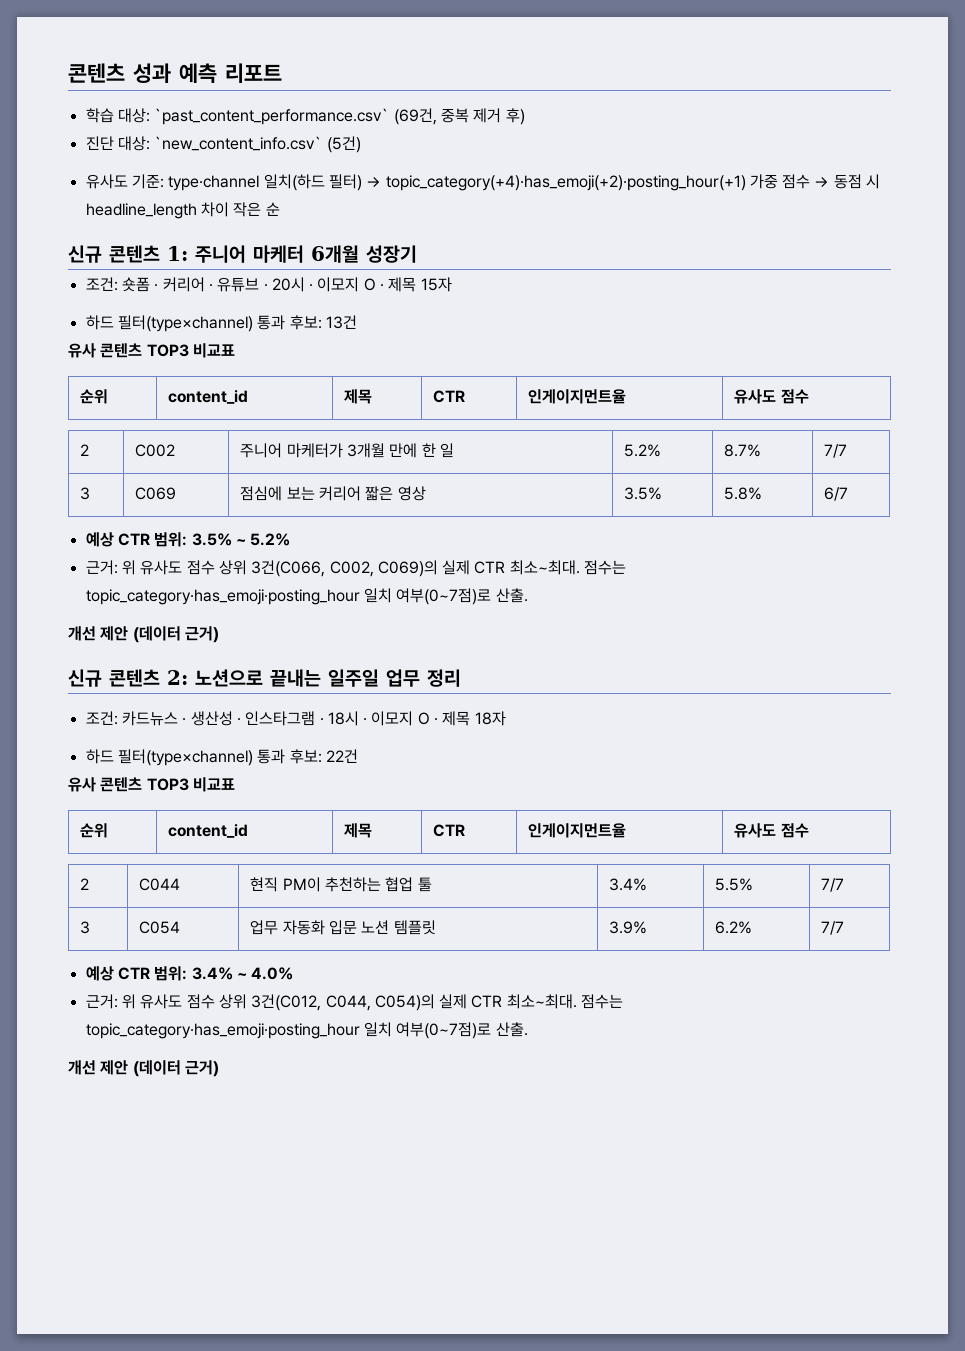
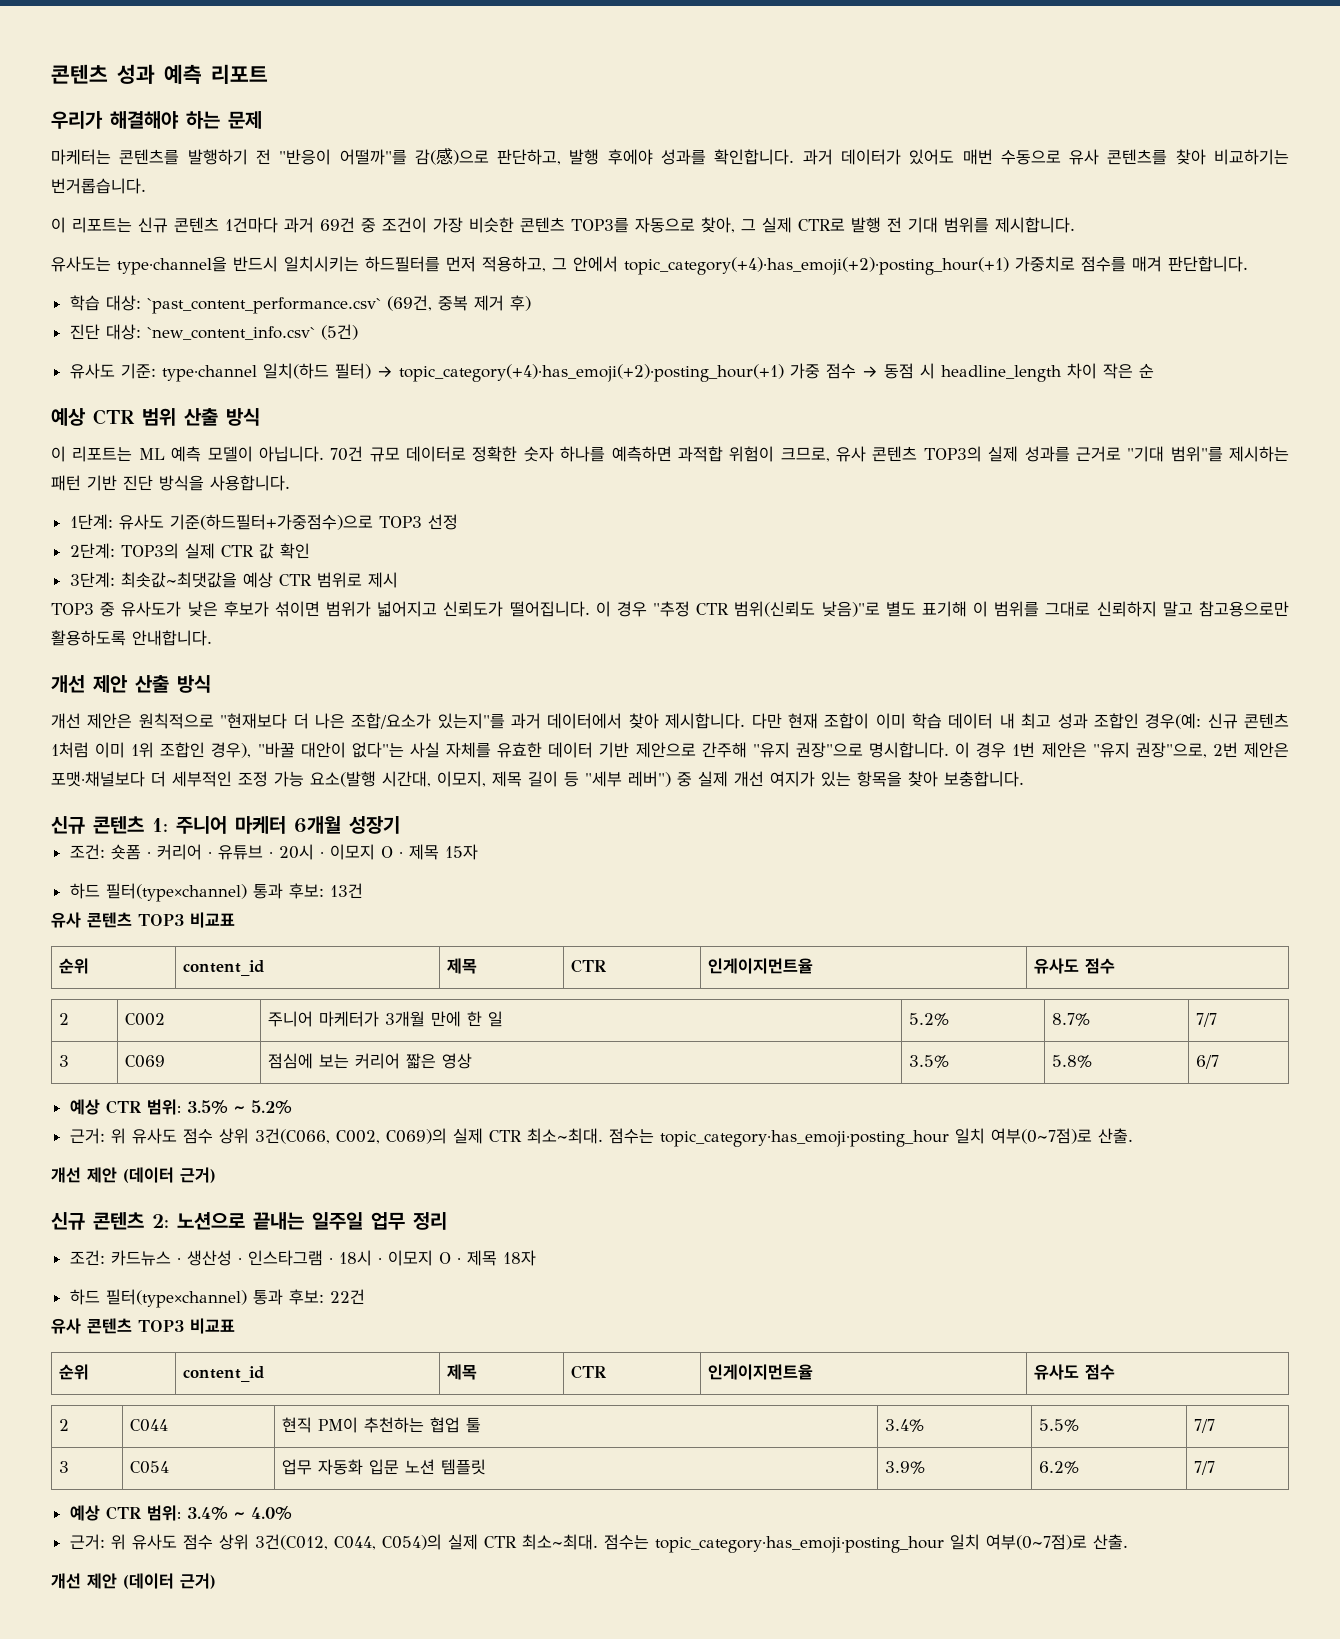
(282, 73) none -> [51,111,262,129] [51,148,1289,165] [51,178,146,194] [51,217,1075,233] [51,256,1248,275] // 우리가 해결해야 하는 문제 // 마케터는 콘텐츠를 발행하기 전 "반응이 어떨까"를 감(感)으로 판단하고, 발행 후에야 성과를 확인합니다. 과거 데이터가 있어도 매번 수동으로 유사 콘텐츠를 찾아 비교하기는 번거롭습니다. // 이 리포트는 신규 콘텐츠 1건마다 과거 69건 중 조건이 가장 비슷한 콘텐츠 TOP3를 자동으로 찾아, 그 실제 CTR로 발행 전 기대 범위를 제시합니다. // 유사도는 type·channel을 반드시 일치시키는 하드필터를 먼저 적용하고, 그 안에서 topic_category(+4)·has_emoji(+2)·posting_hour(+1) 가중치로 점수를 매겨 판단합니다.
(280, 209) none -> [51,408,260,426] [51,446,1289,462] [51,475,290,491] [69,514,458,530] [69,543,310,559] [69,572,398,588] [51,601,1289,617] [51,630,212,646] [51,675,211,693] [51,713,1289,729] [51,742,1289,758] [51,771,1024,787] // 예상 CTR 범위 산출 방식 // 이 리포트는 ML 예측 모델이 아닙니다. 70건 규모 데이터로 정확한 숫자 하나를 예측하면 과적합 위험이 크므로, 유사 콘텐츠 TOP3의 실제 성과를 근거로 "기대 범위"를 제시하는 패턴 기반 진단 방식을 사용합니다. // 1단계: 유사도 기준(하드필터+가중점수)으로 TOP3 선정 // 2단계: TOP3의 실제 CTR 값 확인 // 3단계: 최솟값~최댓값을 예상 CTR 범위로 제시 // TOP3 중 유사도가 낮은 후보가 섞이면 범위가 넓어지고 신뢰도가 떨어집니다. 이 경우 "추정 CTR 범위(신뢰도 낮음)"로 별도 표기해 이 범위를 그대로 신뢰하지 말고 참고용으로만 활용하도록 안내합니다. // 개선 제안 산출 방식 // 개선 제안은 원칙적으로 "현재보다 더 나은 조합/요소가 있는지"를 과거 데이터에서 찾아 제시합니다. 다만 현재 조합이 이미 학습 데이터 내 최고 성과 조합인 경우(예: 신규 콘텐츠 1처럼 이미 1위 조합인 경우), "바꿀 대안이 없다"는 사실 자체를 유효한 데이터 기반 제안으로 간주해 "유지 권장"으로 명시합니다. 이 경우 1번 제안은 "유지 권장"으로, 2번 제안은 포맷·채널보다 더 세부적인 조정 가능 요소(발행 시간대, 이모지, 제목 길이 등 "세부 레버") 중 실제 개선 여지가 있는 항목을 찾아 보충합니다.

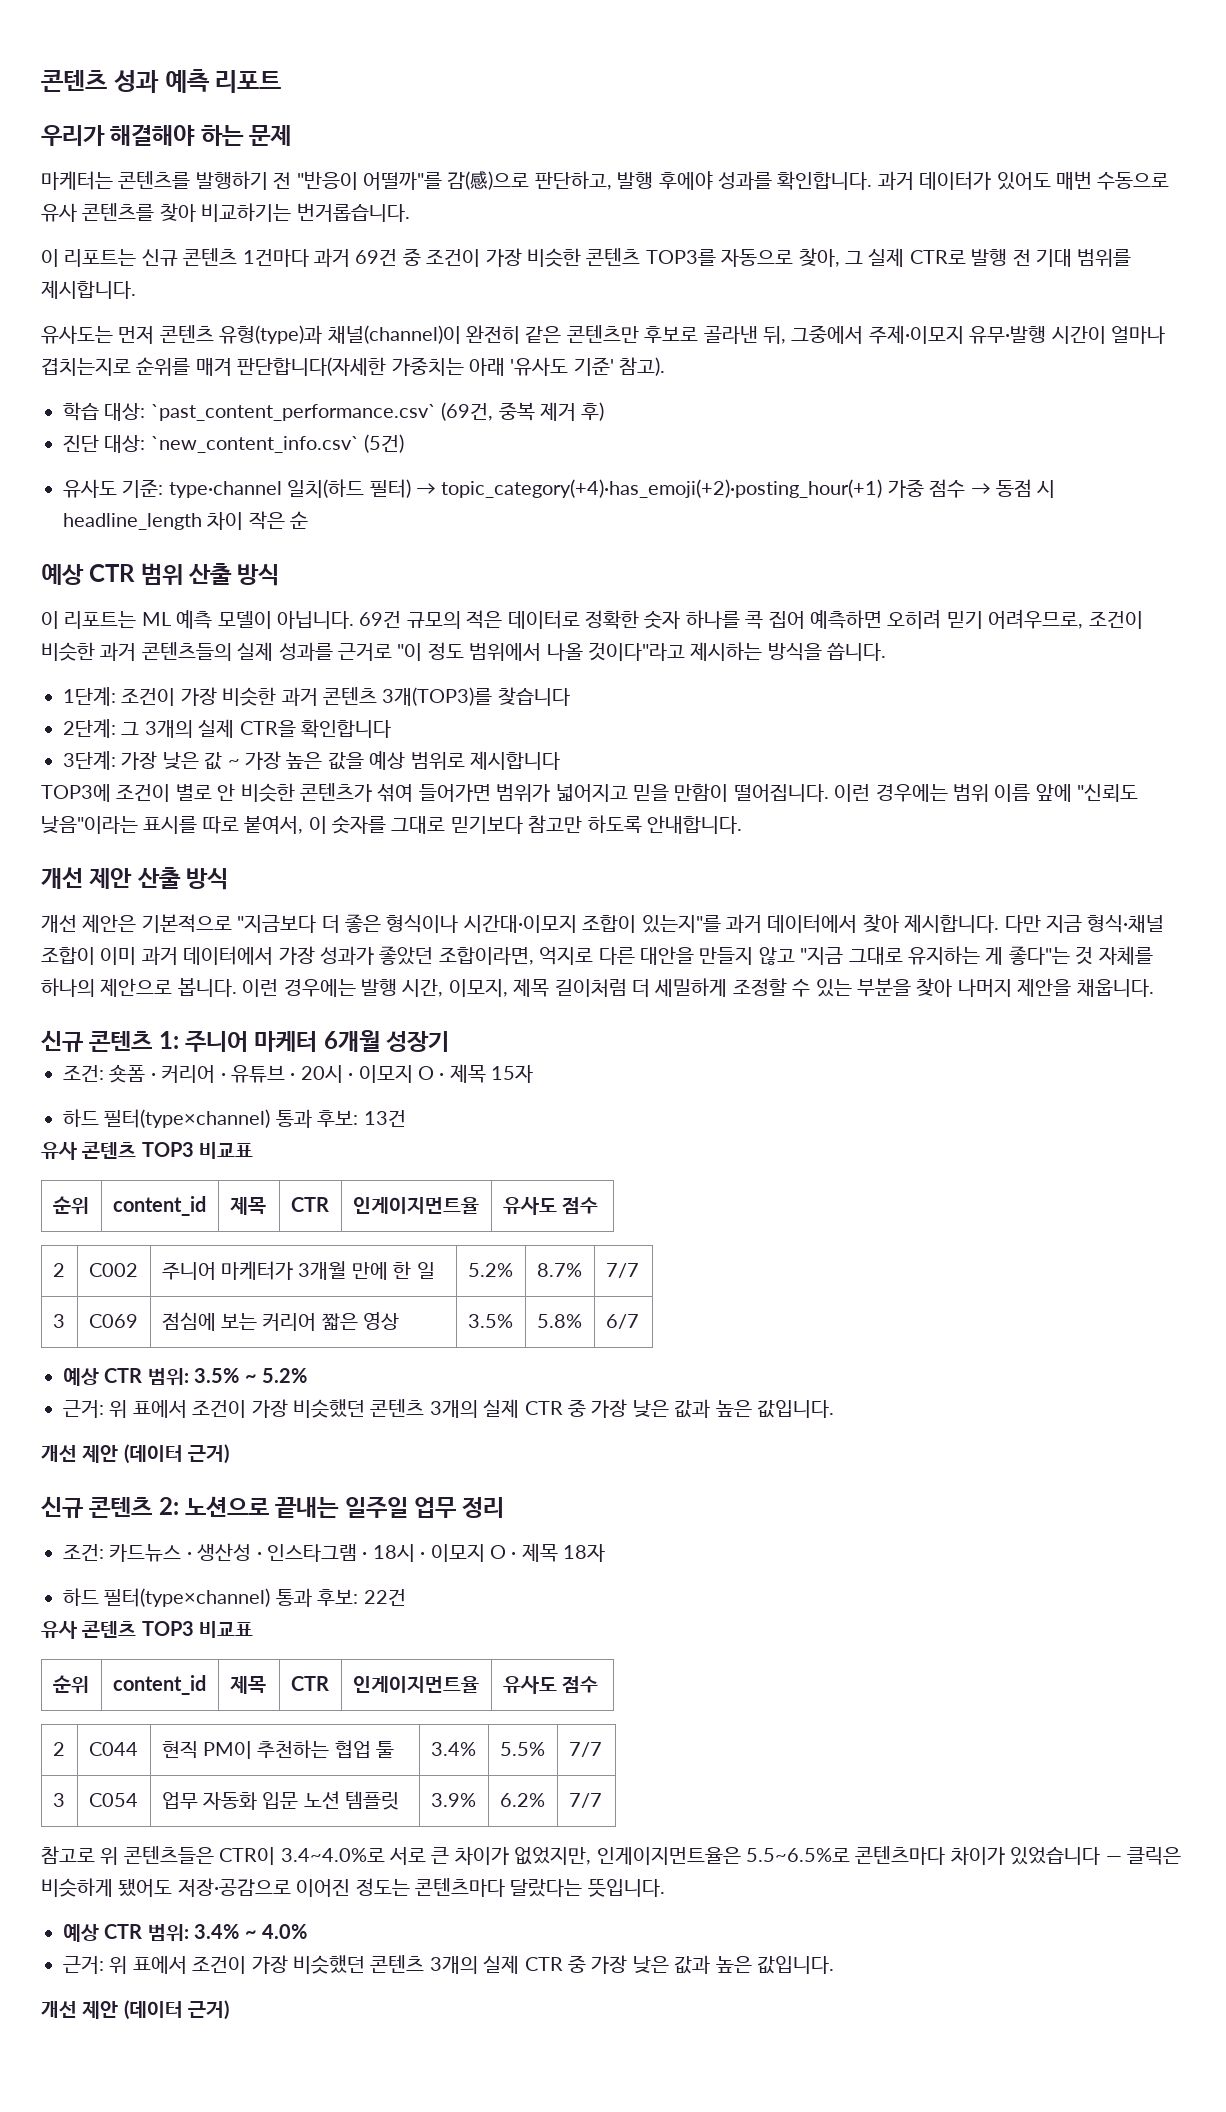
[117,256,1248,275] type·channel을 반드시 일치시키는 하드필터를 먼저 적용하고, 그 안에서 topic_category(+4)·has_emoji(+2)·posting_hour(+1) 가중치로 점수를 매겨 판단합니다. -> [118,325,1165,344] [41,357,666,376] 먼저 콘텐츠 유형(type)과 채널(channel)이 완전히 같은 콘텐츠만 후보로 골라낸 뒤, 그중에서 주제·이모지 유무·발행 시간이 얼마나 겹치는지로 순위를 매겨 판단합니다(자세한 가중치는 아래 '유사도 기준' 참고).
[330,446,400,462] 70건 규모 -> [359,610,503,629] 69건 규모의 적은
[611,446,1289,462] [51,475,290,491] [69,514,458,530] [69,543,310,559] [69,572,398,588] [51,601,1289,617] [51,630,126,646] 예측하면 과적합 위험이 크므로, 유사 콘텐츠 TOP3의 실제 성과를 근거로 "기대 범위"를 제시하는 패턴 기반 진단 방식을 사용합니다. // 1단계: 유사도 기준(하드필터+가중점수)으로 TOP3 선정 // 2단계: TOP3의 실제 CTR 값 확인 // 3단계: 최솟값~최댓값을 예상 CTR 범위로 제시 // TOP3 중 유사도가 낮은 후보가 섞이면 범위가 넓어지고 신뢰도가 떨어집니다. 이 경우 "추정 CTR 범위(신뢰도 낮음)"로 별도 표기해 이 범위를 그대로 신뢰하지 말고 참고용으로만 활용하도록 -> [745,609,1143,629] [41,642,887,661] [63,687,570,706] [63,719,391,738] [63,751,560,770] [41,783,1139,802] [41,815,642,834] 콕 집어 예측하면 오히려 믿기 어려우므로, 조건이 비슷한 과거 콘텐츠들의 실제 성과를 근거로 "이 정도 범위에서 나올 것이다"라고 제시하는 방식을 씁니다. // 1단계: 조건이 가장 비슷한 과거 콘텐츠 3개(TOP3)를 찾습니다 // 2단계: 그 3개의 실제 CTR을 확인합니다 // 3단계: 가장 낮은 값 ~ 가장 높은 값을 예상 범위로 제시합니다 // TOP3에 조건이 별로 안 비슷한 콘텐츠가 섞여 들어가면 범위가 넓어지고 믿을 만함이 떨어집니다. 이런 경우에는 범위 이름 앞에 "신뢰도 낮음"이라는 표시를 따로 붙여서, 이 숫자를 그대로 믿기보다 참고만 하도록
[138,713,432,729] 원칙적으로 "현재보다 더 나은 조합/요소가 -> [141,914,637,933] 기본적으로 "지금보다 더 좋은 형식이나 시간대·이모지 조합이
[787,713,1289,729] [51,742,1289,758] [51,771,1024,787] 현재 조합이 이미 학습 데이터 내 최고 성과 조합인 경우(예: 신규 콘텐츠 1처럼 이미 1위 조합인 경우), "바꿀 대안이 없다"는 사실 자체를 유효한 데이터 기반 제안으로 간주해 "유지 권장"으로 명시합니다. 이 경우 1번 제안은 "유지 권장"으로, 2번 제안은 포맷·채널보다 더 세부적인 조정 가능 요소(발행 시간대, 이모지, 제목 길이 등 "세부 레버") 중 실제 개선 여지가 있는 항목을 찾아 보충합니다. -> [1045,914,1165,933] [41,946,1153,965] [41,978,1154,997] 지금 형식·채널 조합이 이미 과거 데이터에서 가장 성과가 좋았던 조합이라면, 억지로 다른 대안을 만들지 않고 "지금 그대로 유지하는 게 좋다"는 것 자체를 하나의 제안으로 봅니다. 이런 경우에는 발행 시간, 이모지, 제목 길이처럼 더 세밀하게 조정할 수 있는 부분을 찾아 나머지 제안을 채웁니다.
[131,1128,1133,1147] 유사도 점수 상위 3건(C066, C002, C069)의 실제 CTR 최소~최대. 점수는 topic_category·has_emoji·posting_hour 일치 여부(0~7점)로 산출. -> [132,1399,834,1418] 표에서 조건이 가장 비슷했던 콘텐츠 3개의 실제 CTR 중 가장 낮은 값과 높은 값입니다.
(1215, 1468) none -> [41,1846,1181,1865] [41,1878,665,1897] // 참고로 위 콘텐츠들은 CTR이 3.4~4.0%로 서로 큰 차이가 없었지만, 인게이지먼트율은 5.5~6.5%로 콘텐츠마다 차이가 있었습니다 — 클릭은 비슷하게 됐어도 저장·공감으로 이어진 정도는 콘텐츠마다 달랐다는 뜻입니다.
[131,1534,1128,1553] 유사도 점수 상위 3건(C012, C044, C054)의 실제 CTR 최소~최대. 점수는 topic_category·has_emoji·posting_hour 일치 여부(0~7점)로 산출. -> [132,1955,834,1974] 표에서 조건이 가장 비슷했던 콘텐츠 3개의 실제 CTR 중 가장 낮은 값과 높은 값입니다.

